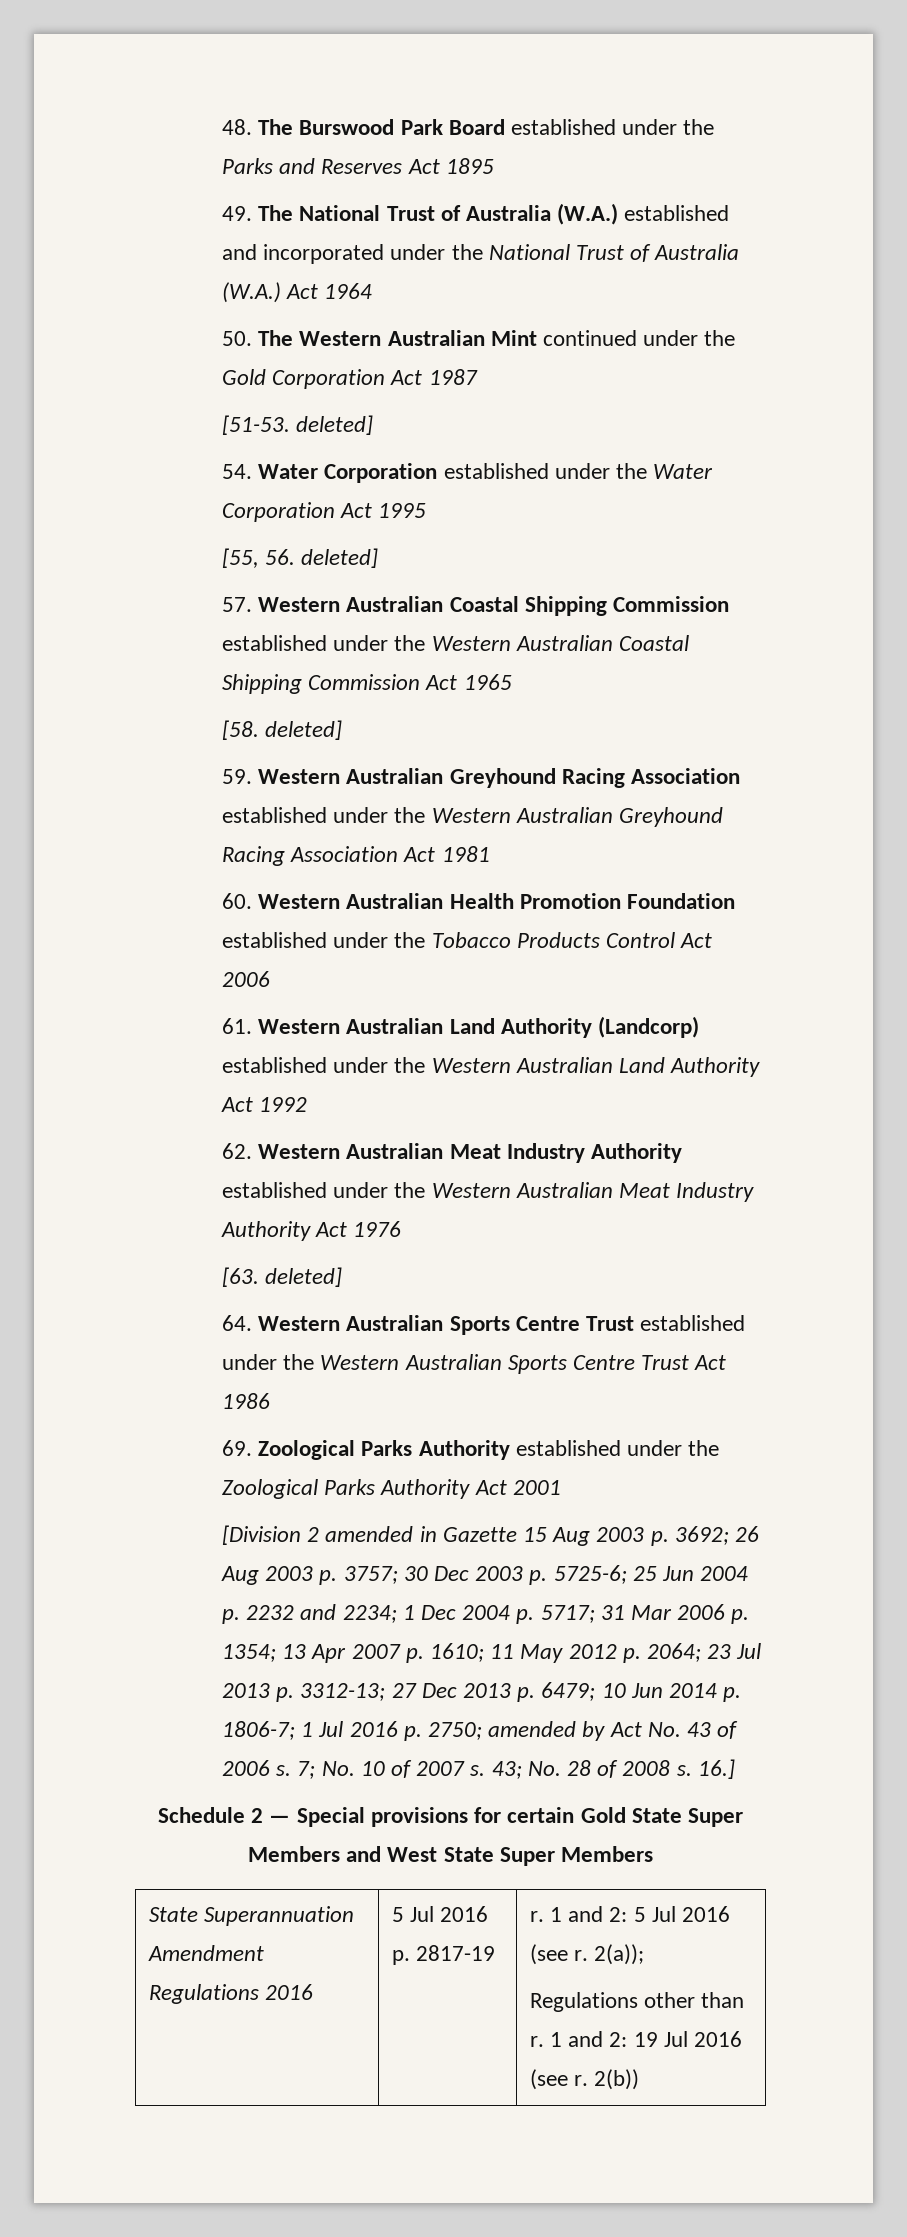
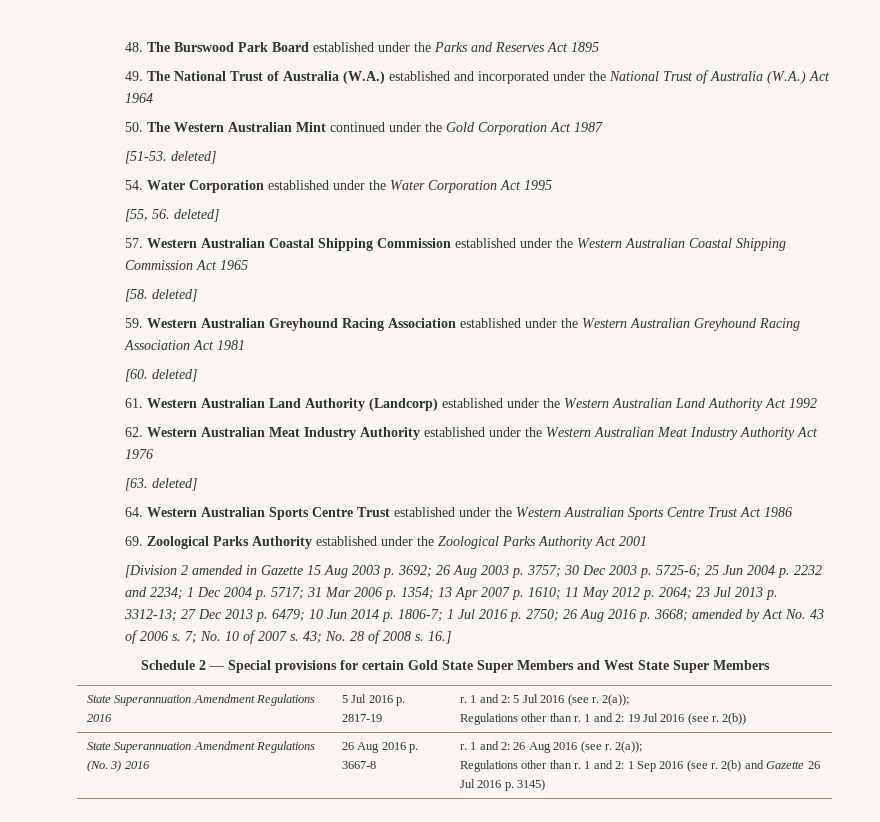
[221,893,736,909] [221,932,713,948] [221,971,270,987] 60. Western Australian Health Promotion Foundation established under the Tobacco Products Control Act 2006 -> [125,369,198,382] [60. deleted]
(483, 1731) none -> [563,609,689,622] 26 Aug 2016 p. 3668;
(640, 2079) none -> [86,741,316,753] [86,760,150,772] [341,742,419,753] [341,761,376,769] [459,741,643,753] [459,760,820,772] [459,779,546,791] // State Superannuation Amendment Regulations (No. 3) 2016 | 26 Aug 2016 p. 3667-8 | r. 1 and 2: 26 Aug 2016 (see r. 2(a)); // Regulations other than r. 1 and 2: 1 Sep 2016 (see r. 2(b) and Gazette 26 Jul 2016 p. 3145)

